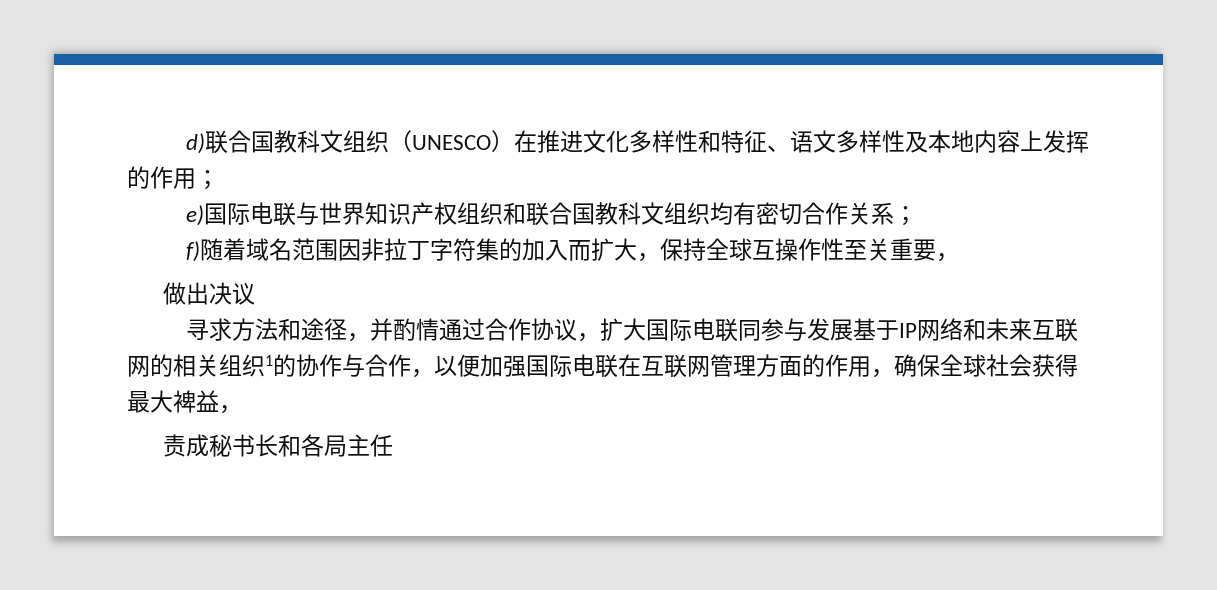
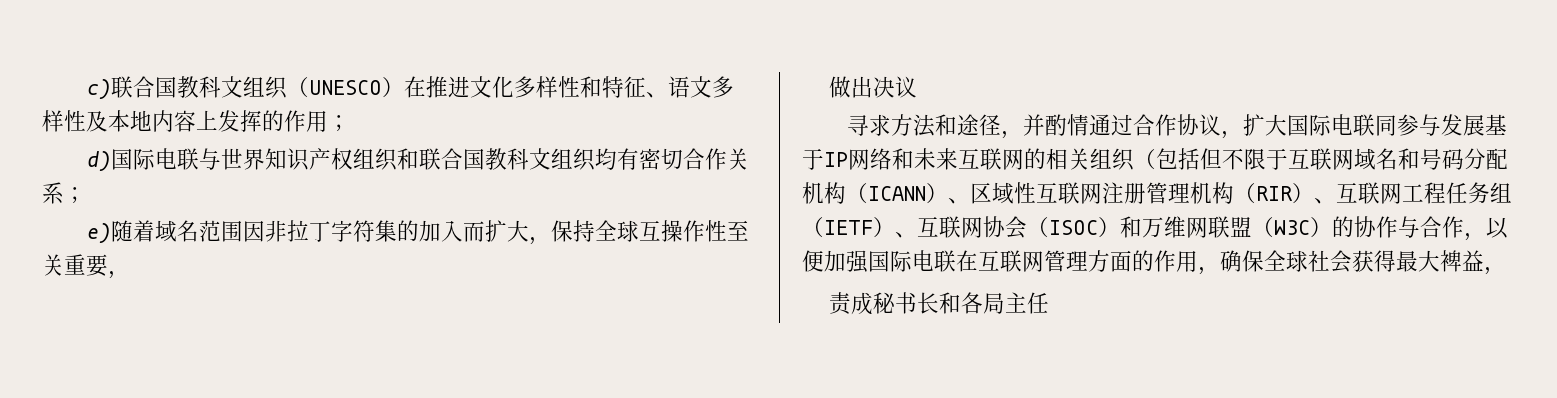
[185,133,205,154] d) -> [87,79,112,99] c)
[185,205,204,226] e) -> [87,151,112,171] d)
[185,241,200,262] f) -> [87,223,112,243] e)
[265,355,273,366] 1 -> [1134,148,1508,170] [802,182,1512,204] [802,216,1332,239] （包括但不限于互联网域名和号码分配机构（ICANN）、区域性互联网注册管理机构（RIR）、互联网工程任务组（IETF）、互联网协会（ISOC）和万维网联盟（W3C）

